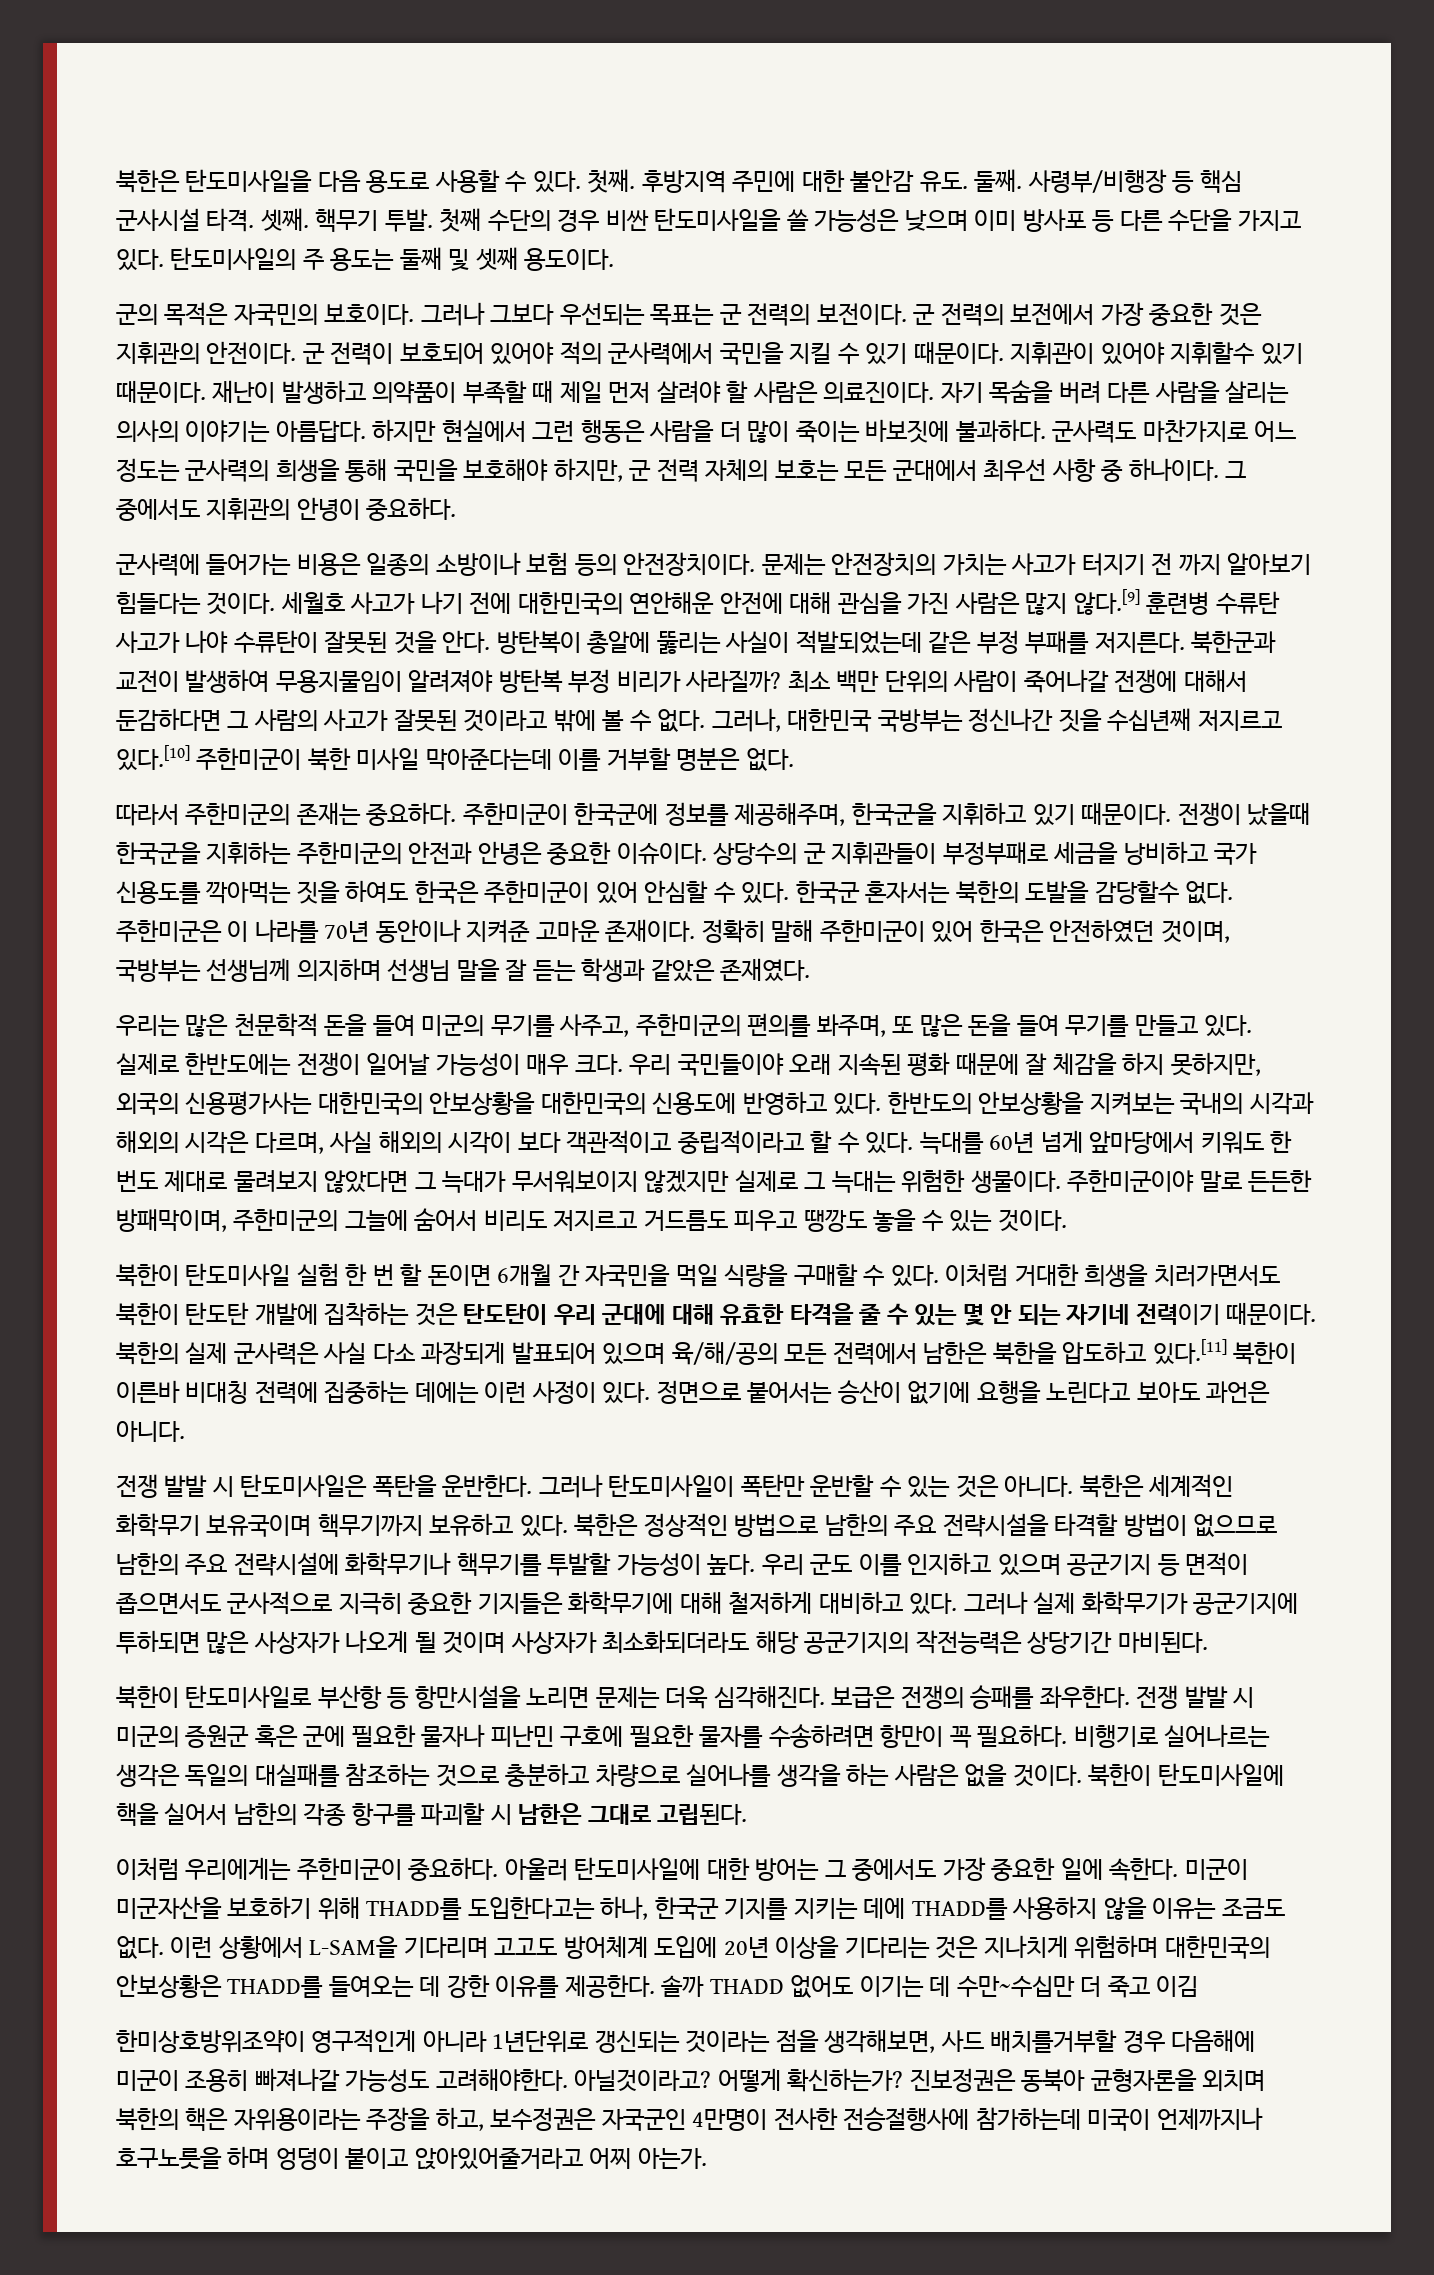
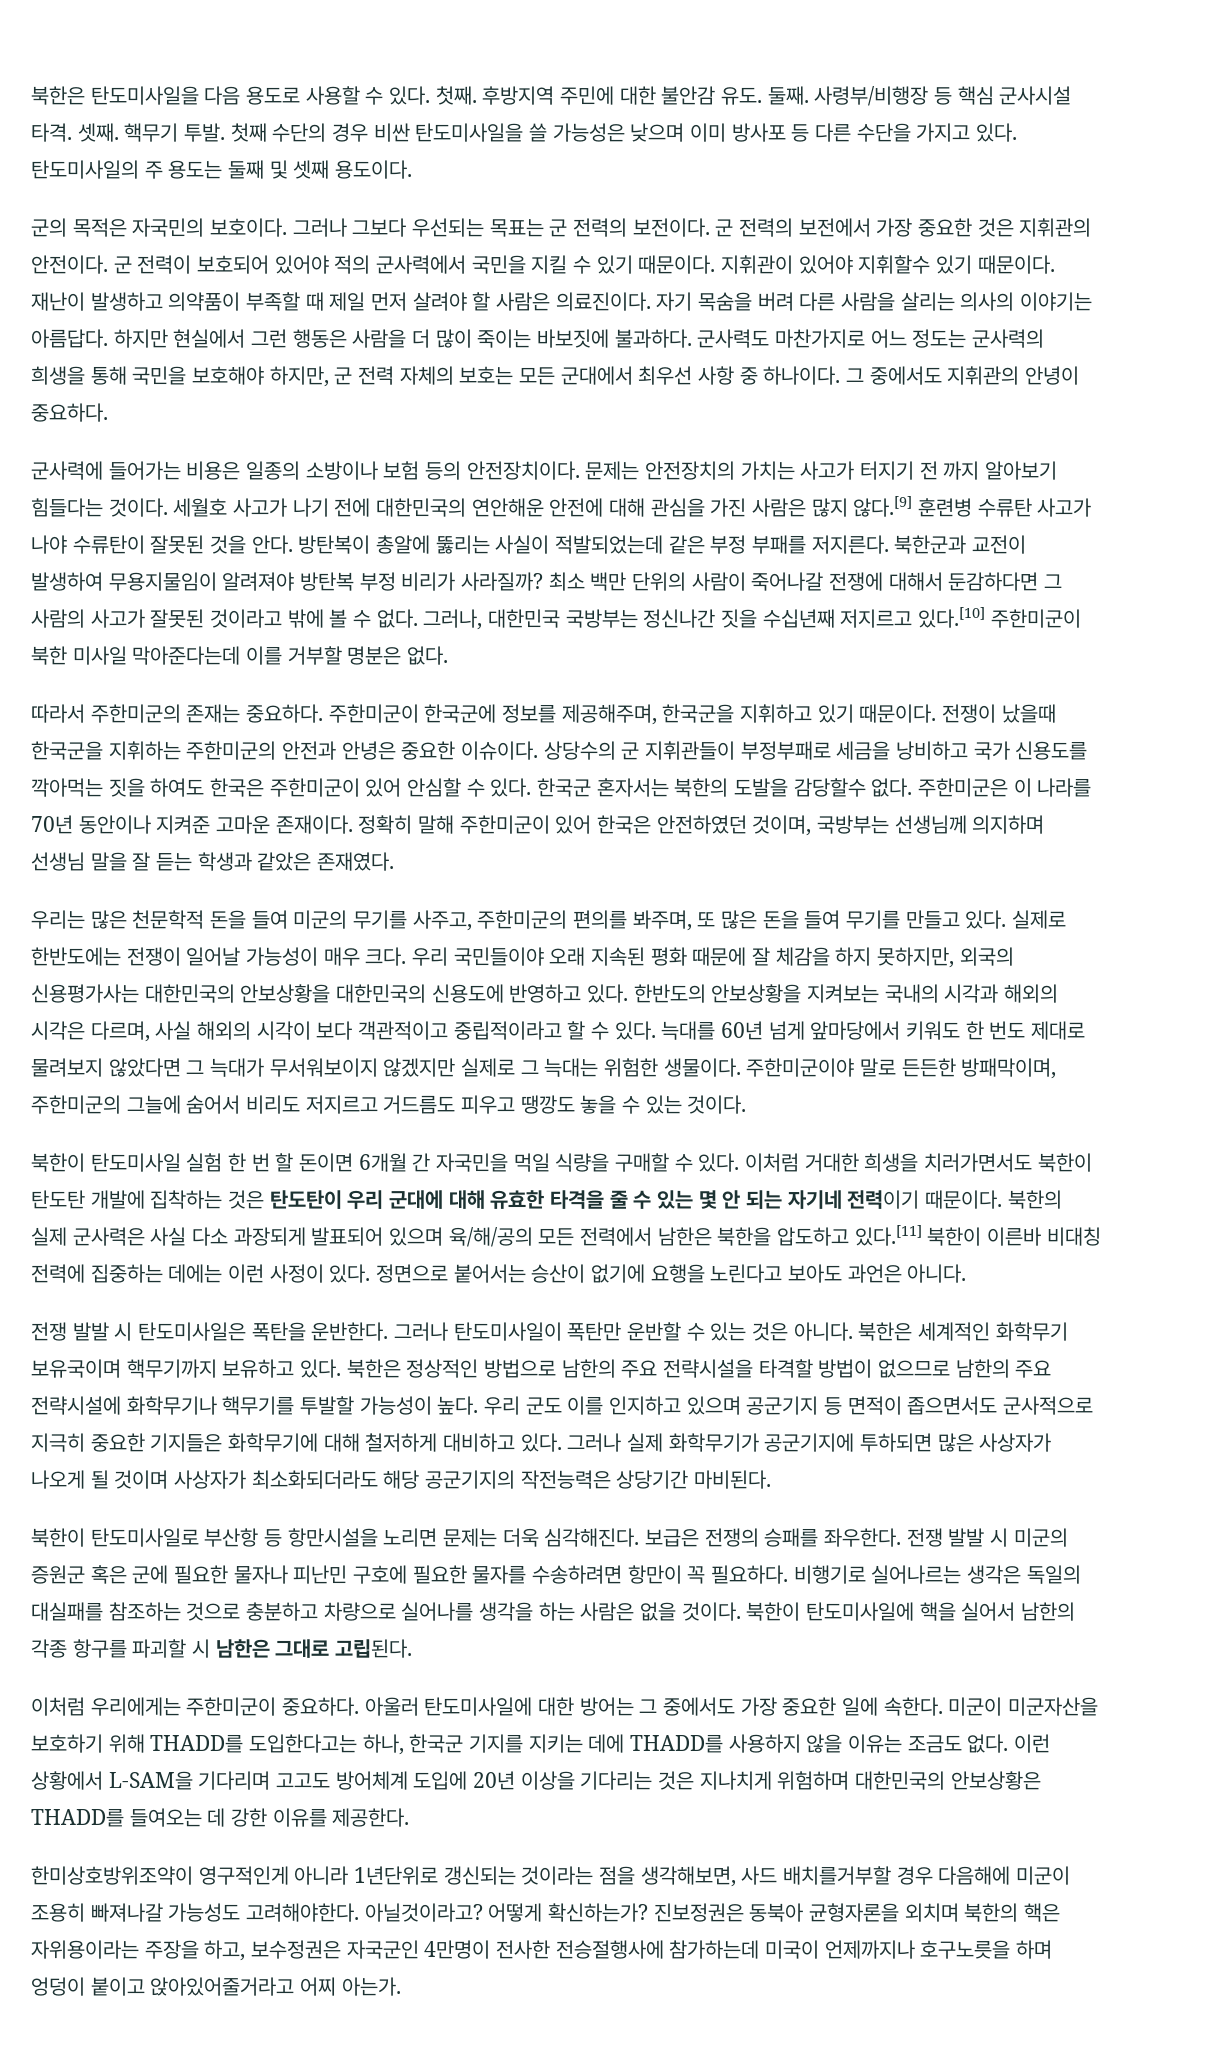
[661,1975,1199,1998] 솔까 THADD 없어도 이기는 데 수만~수십만 더 죽고 이김 -> (410, 1817) none

